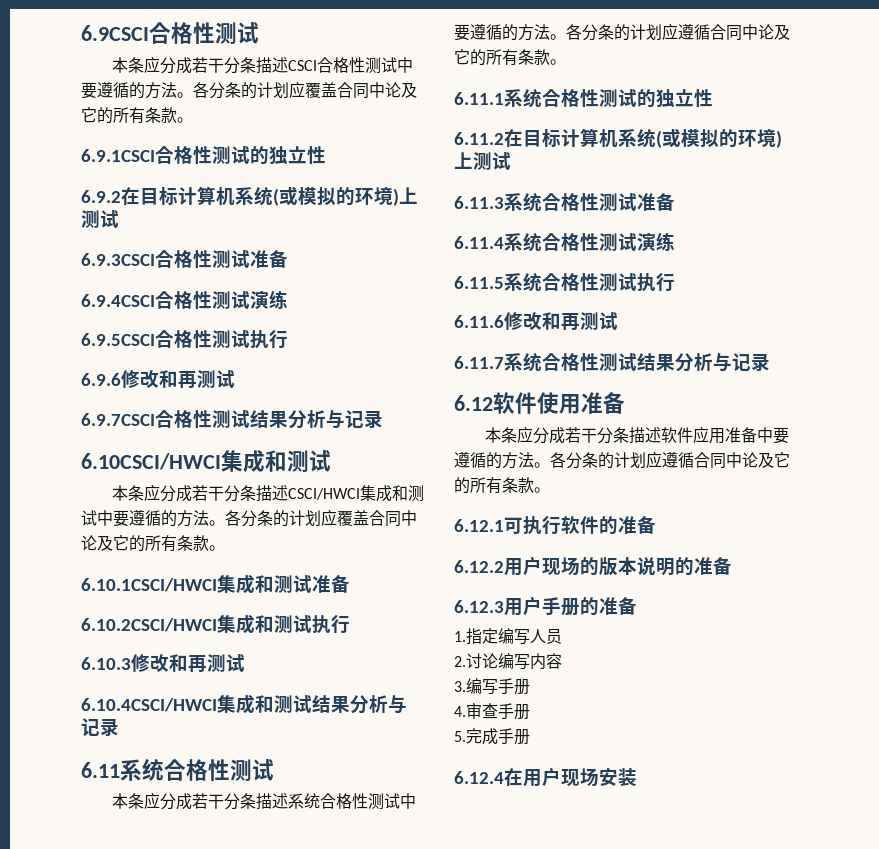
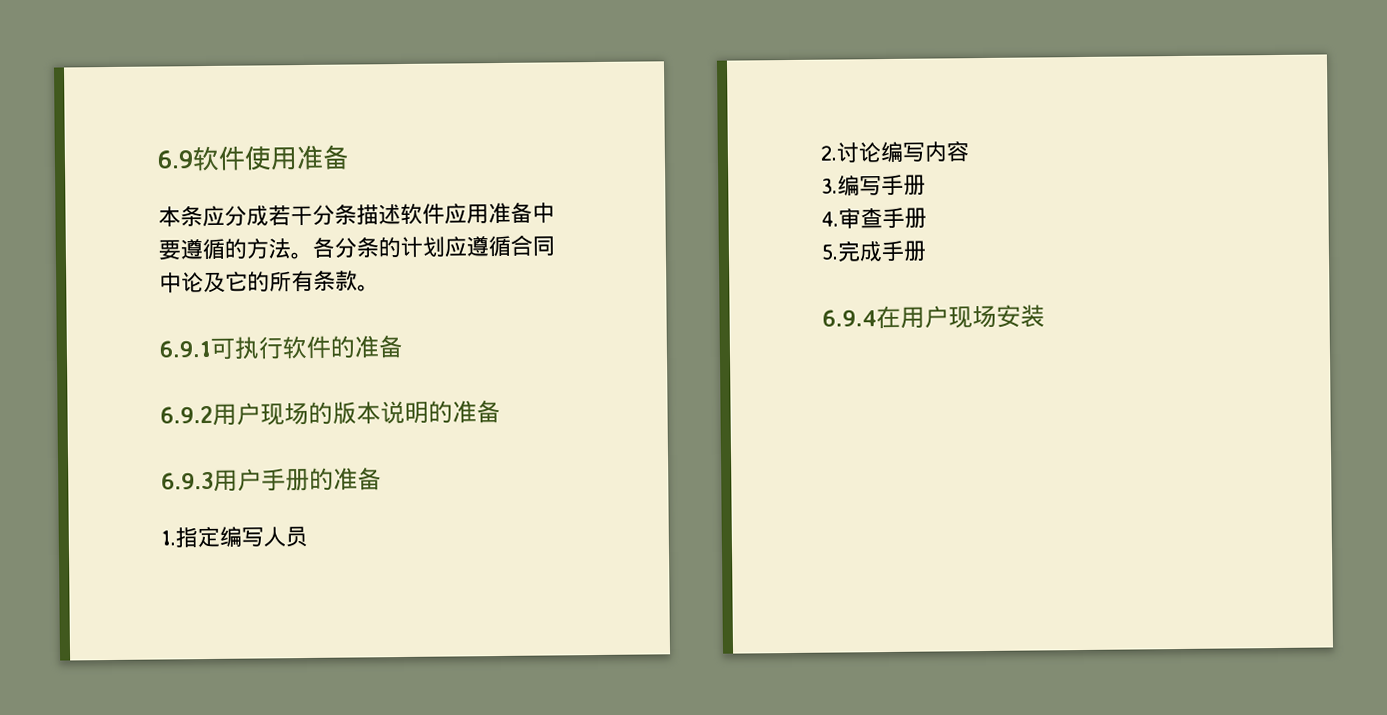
[81,22,259,44] [112,56,414,74] [81,81,417,99] [81,107,193,124] [81,146,326,165] [81,186,418,206] [81,210,119,228] [81,250,288,268] [81,290,288,309] [81,330,288,349] [81,370,235,388] [81,410,383,429] [81,450,331,473] [112,484,425,502] [81,509,417,527] [81,535,225,552] [81,574,350,594] [81,614,350,634] [81,654,245,672] [81,694,407,714] [81,718,119,737] [81,758,274,781] [112,792,417,810] [454,23,790,41] [454,49,566,66] [454,88,713,108] [454,128,782,148] [454,152,511,170] [454,192,675,212] [454,232,675,252] [454,272,675,292] [454,312,618,330] [454,352,770,372] [454,395,493,411] 6.9CSCI合格性测试 // 本条应分成若干分条描述CSCI合格性测试中要遵循的方法。各分条的计划应覆盖合同中论及它的所有条款。 // 6.9.1CSCI合格性测试的独立性 // 6.9.2在目标计算机系统(或模拟的环境)上测试 // 6.9.3CSCI合格性测试准备 // 6.9.4CSCI合格性测试演练 // 6.9.5CSCI合格性测试执行 // 6.9.6修改和再测试 // 6.9.7CSCI合格性测试结果分析与记录 // 6.10CSCI/HWCI集成和测试 // 本条应分成若干分条描述CSCI/HWCI集成和测试中要遵循的方法。各分条的计划应覆盖合同中论及它的所有条款。 // 6.10.1CSCI/HWCI集成和测试准备 // 6.10.2CSCI/HWCI集成和测试执行 // 6.10.3修改和再测试 // 6.10.4CSCI/HWCI集成和测试结果分析与记录 // 6.11系统合格性测试 // 本条应分成若干分条描述系统合格性测试中要遵循的方法。各分条的计划应遵循合同中论及它的所有条款。 // 6.11.1系统合格性测试的独立性 // 6.11.2在目标计算机系统(或模拟的环境)上测试 // 6.11.3系统合格性测试准备 // 6.11.4系统合格性测试演练 // 6.11.5系统合格性测试执行 // 6.11.6修改和再测试 // 6.11.7系统合格性测试结果分析与记录 // 6.12 -> [157,150,194,169] 6.9
[454,519,504,532] 6.12.1 -> [159,339,211,358] 6.9.1
[454,560,504,573] 6.12.2 -> [160,405,213,424] 6.9.2
[454,600,504,613] 6.12.3 -> [161,471,214,490] 6.9.3
[454,771,504,784] 6.12.4 -> [822,309,877,327] 6.9.4

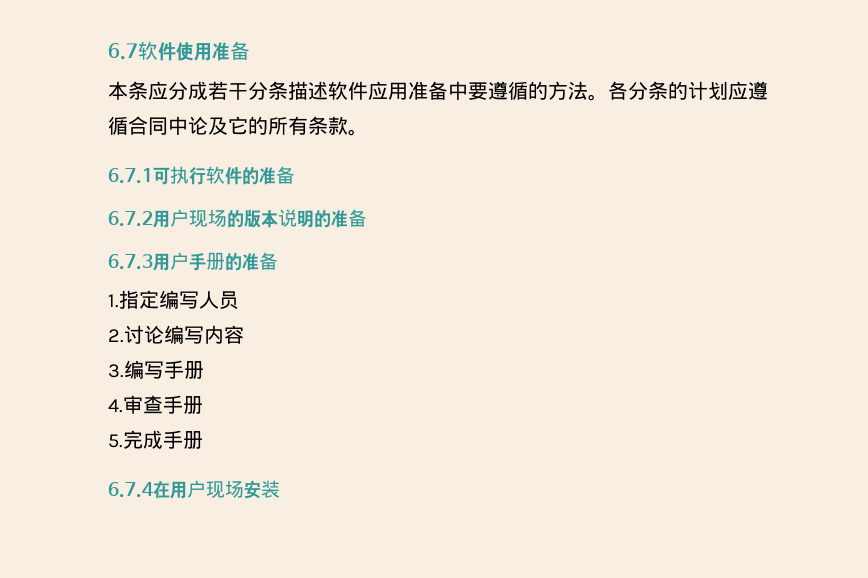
[157,150,194,169] 6.9 -> [108,43,138,60] 6.7
[159,339,211,358] 6.9.1 -> [108,168,153,184] 6.7.1
[160,405,213,424] 6.9.2 -> [108,211,153,227] 6.7.2
[161,471,214,490] 6.9.3 -> [108,254,153,270] 6.7.3
[822,309,877,327] 6.9.4 -> [108,482,154,498] 6.7.4

